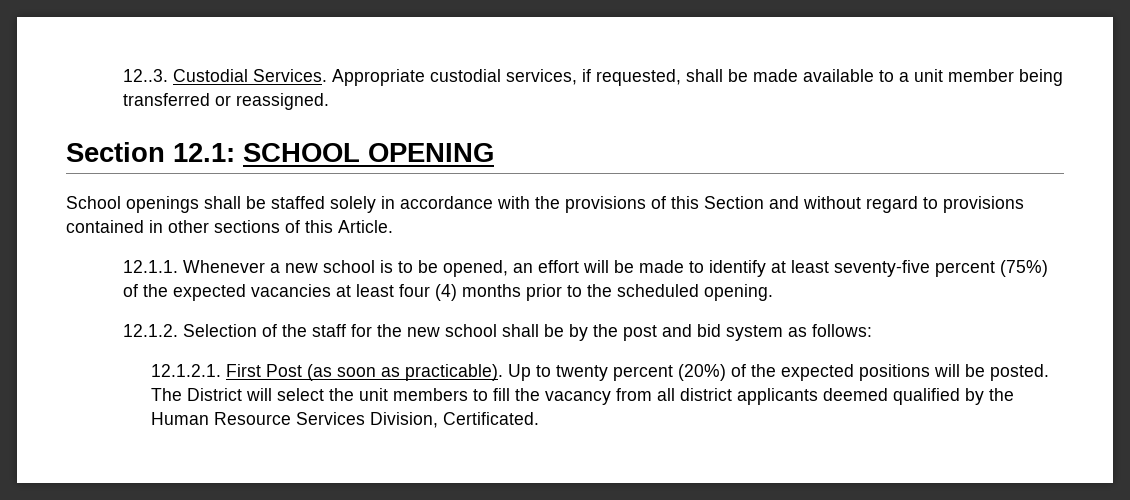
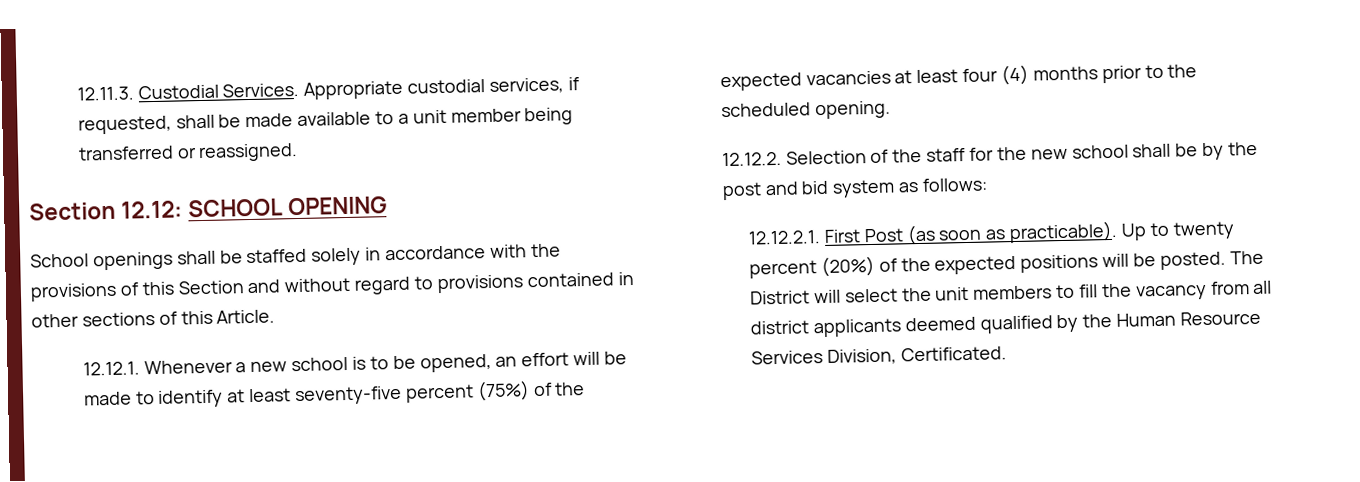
[122,69,168,82] 12..3. -> [76,86,134,101] 12.11.3.
[173,143,235,162] 12.1: -> [121,200,184,219] 12.12:
[122,260,178,273] 12.1.1. -> [82,361,140,376] 12.12.1.
[122,324,178,337] 12.1.2. -> [721,151,782,167] 12.12.2.
[151,364,222,377] 12.1.2.1. -> [747,230,821,245] 12.12.2.1.

